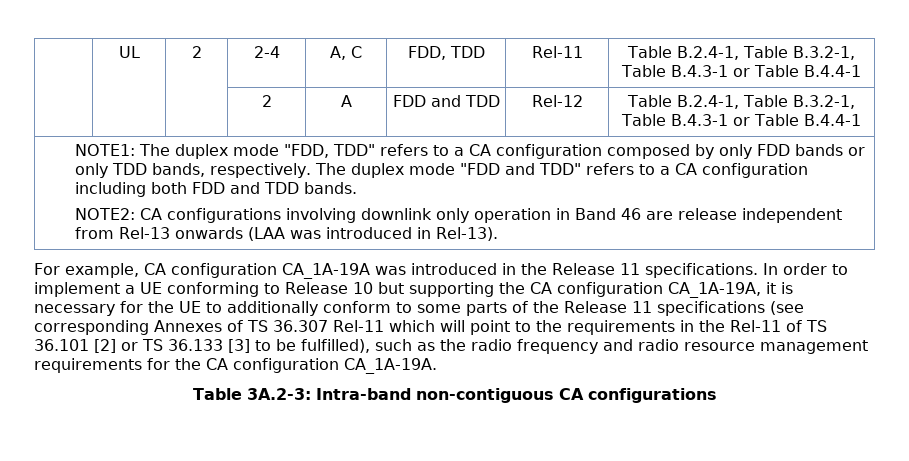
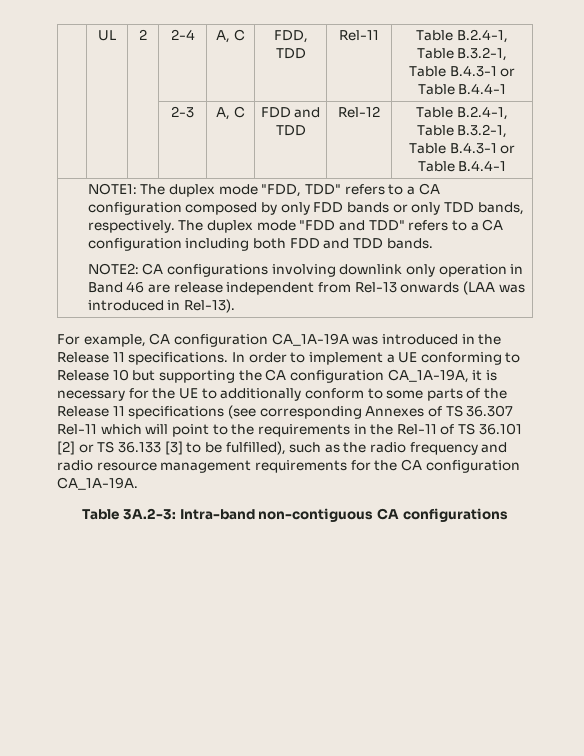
[261,95,272,107] [340,95,352,107] 2 | A -> [171,106,194,118] [216,106,245,120] 2-3 | A, C

